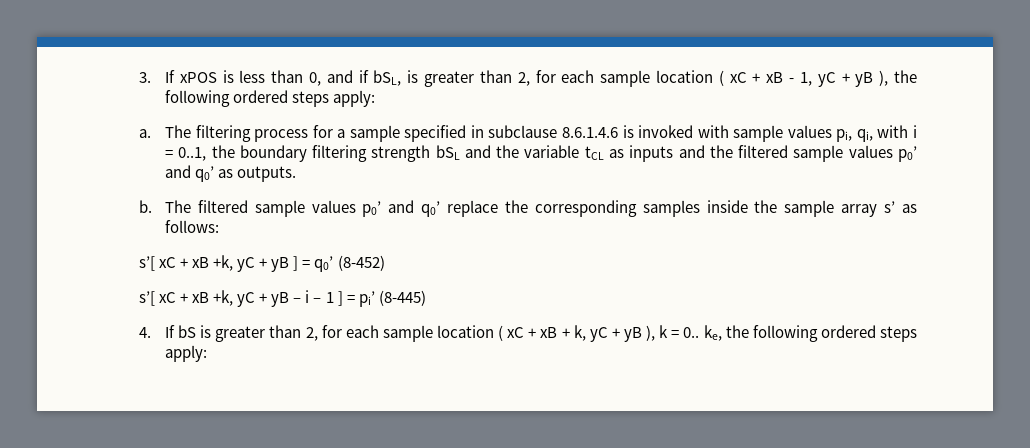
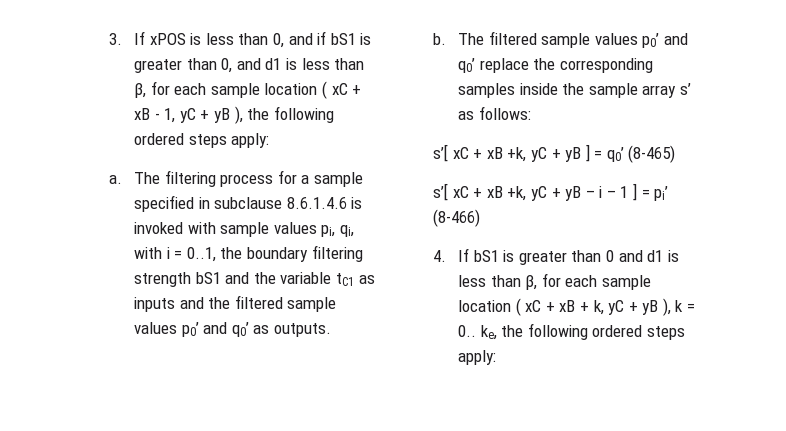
[373,70,530,87] bSL, is greater than 2, -> [330,33,372,45] [133,58,365,73] [133,83,146,98] bS1 is greater than 0, and d1 is less than β,
[435,145,460,160] bSL -> [195,272,221,284] bS1
[584,146,604,160] tCL -> [335,273,354,286] tC1
[337,255,385,271] (8-452) -> [628,145,676,163] (8-465)
[378,290,426,306] (8-445) -> [432,209,480,227] (8-466)
[178,325,318,342] bS is greater than 2, -> [473,250,679,265] [457,275,538,290] bS1 is greater than 0 and d1 is less than β,

